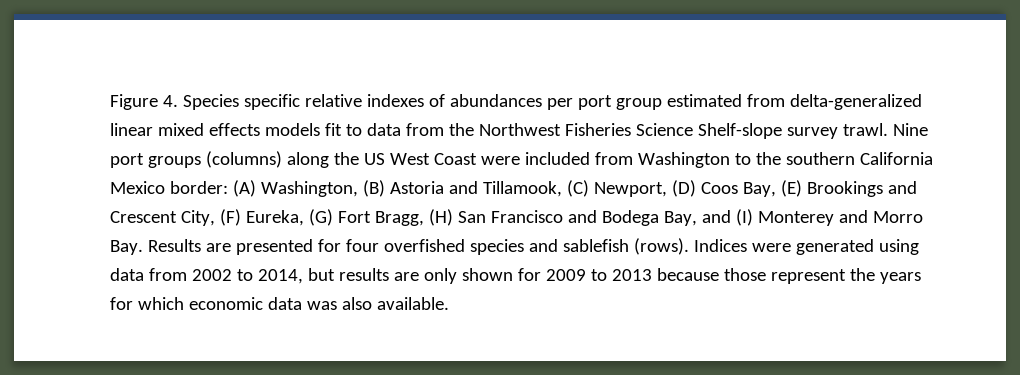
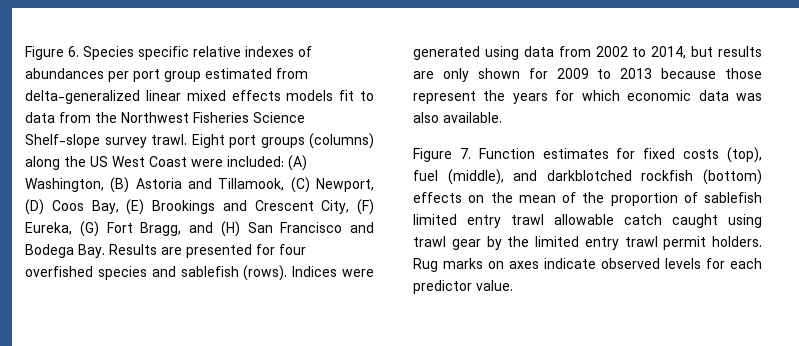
[110,94,178,110] Figure 4. -> [25,46,79,60] Figure 6.
[892,123,928,136] Nine -> [191,134,225,148] Eight
[524,152,933,168] [110,181,228,194] included from Washington to the southern California Mexico border: -> [227,156,284,167] included:
(424, 218) none -> [189,222,213,233] and
[663,209,923,226] Bay, and (I) Monterey and Morro -> (74, 251) none
(449, 303) none -> [413,147,762,163] [413,169,762,185] [413,192,762,206] [413,214,762,228] [413,236,762,250] [413,258,762,272] [413,280,513,294] // Figure 7. Function estimates for fixed costs (top), fuel (middle), and darkblotched rockfish (bottom) effects on the mean of the proportion of sablefish limited entry trawl allowable catch caught using trawl gear by the limited entry trawl permit holders. Rug marks on axes indicate observed levels for each predictor value.

